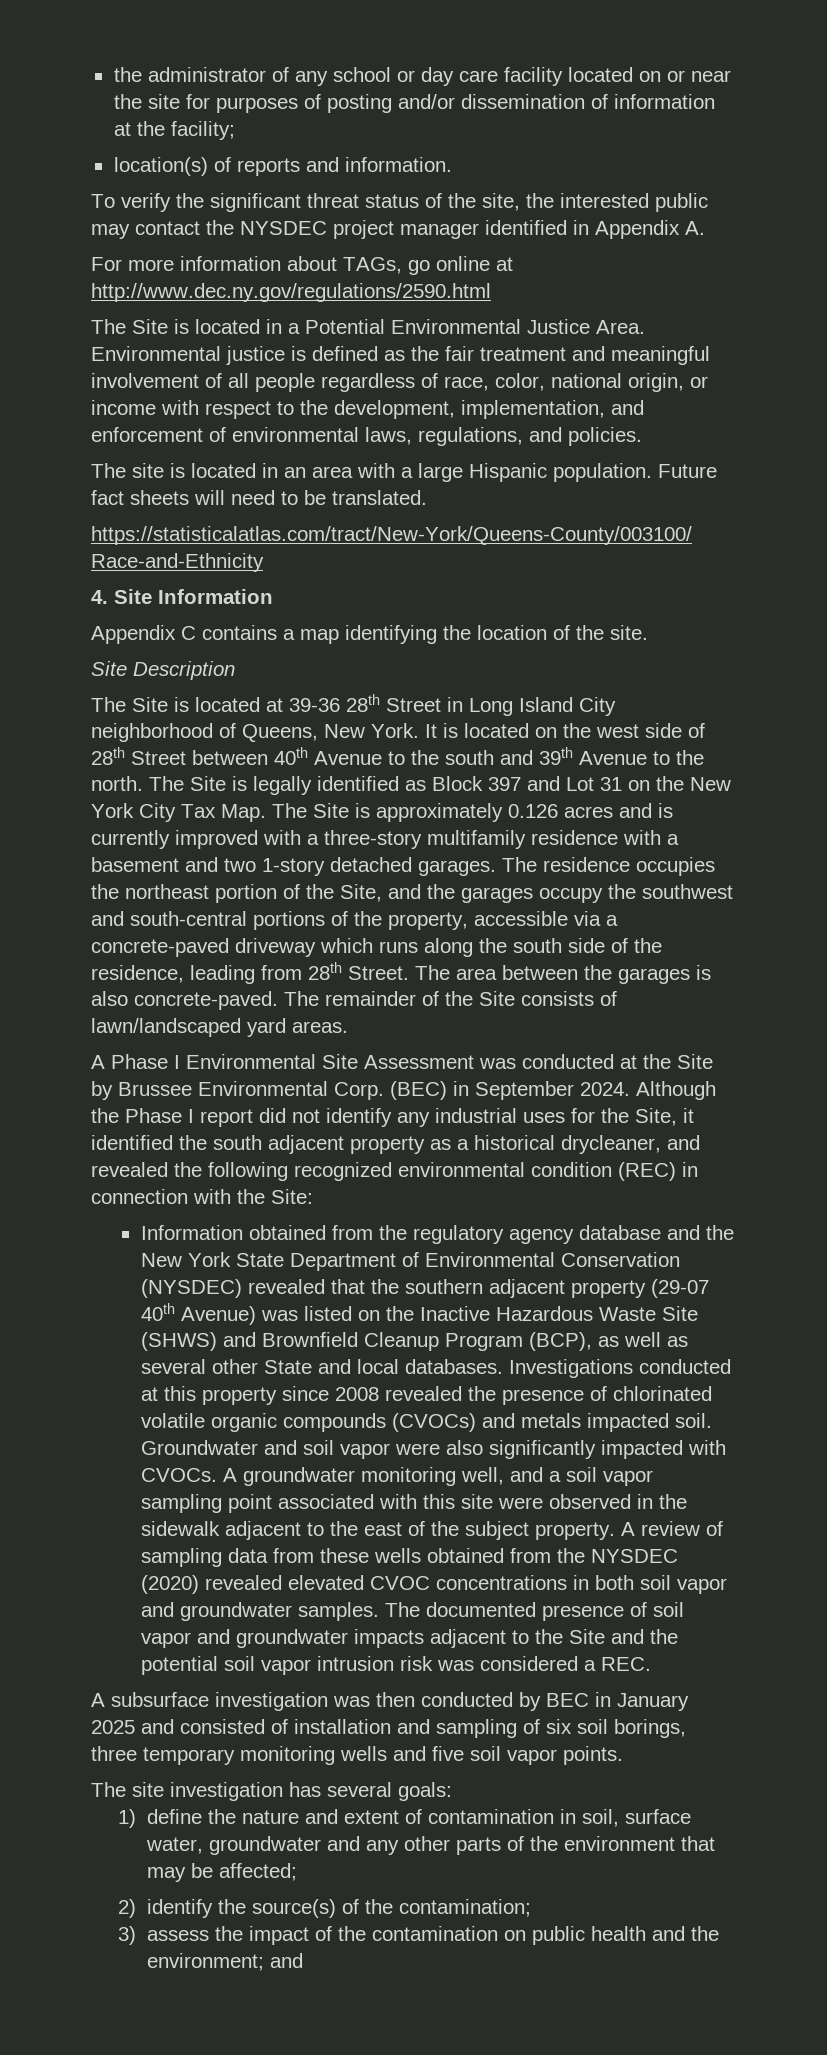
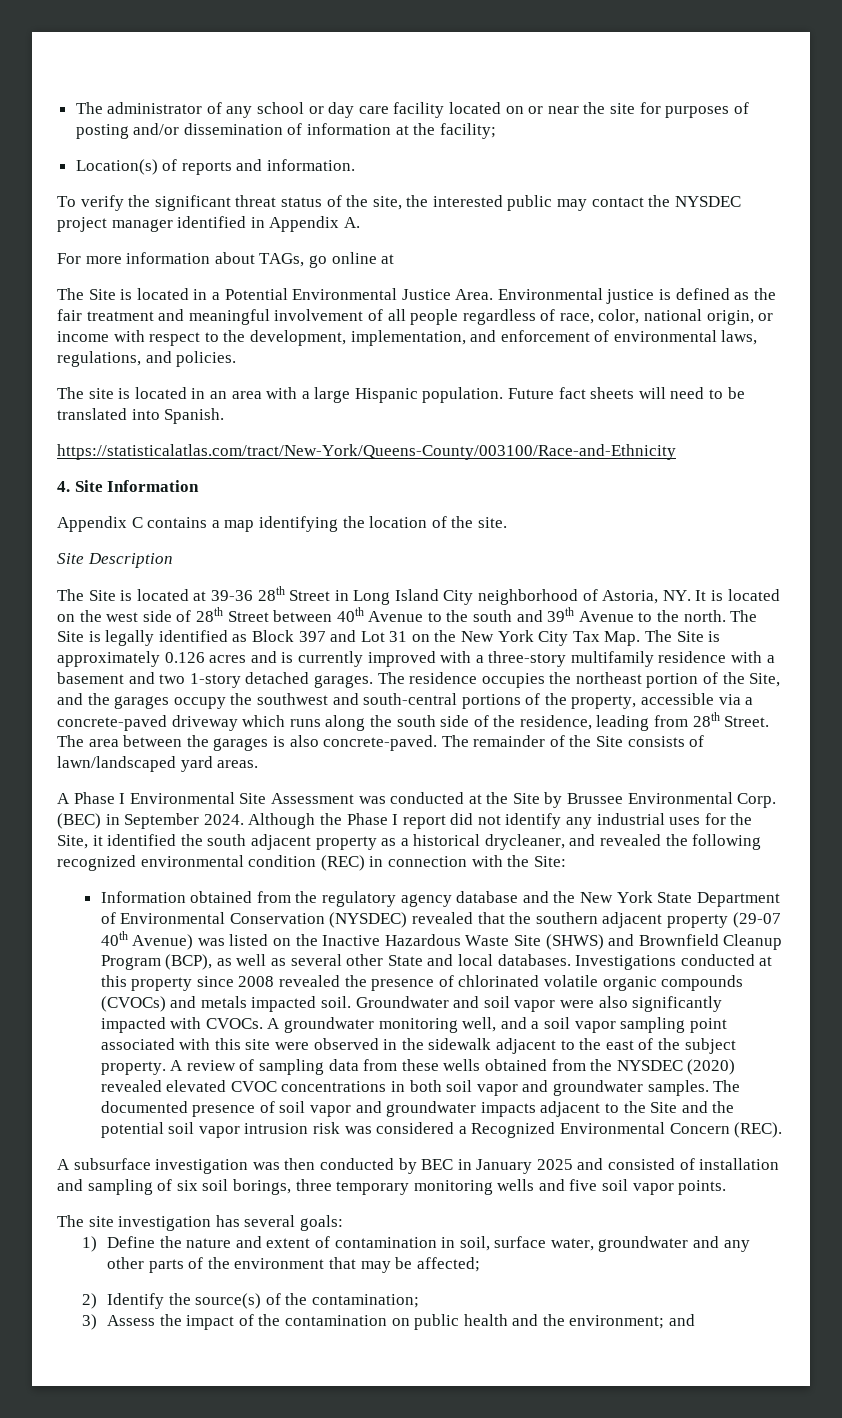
[113,67,142,82] the -> [75,102,103,114] The
[113,157,208,176] location(s) -> [75,159,158,175] Location(s)
[91,283,491,302] http://www.dec.ny.gov/regulations/2590.html -> (395, 259) none
[332,490,427,505] translated. -> [57,408,225,424] translated into Spanish.
[242,723,419,742] Queens, New York. -> [602,590,691,604] Astoria, NY.
[600,1657,651,1671] REC. -> [471,1122,783,1138] Recognized Environmental Concern (REC).
[146,1809,202,1824] define -> [106,1236,155,1248] Define
[146,1899,213,1918] identify -> [106,1293,164,1309] Identify
[146,1930,209,1941] assess -> [106,1315,155,1326] Assess

